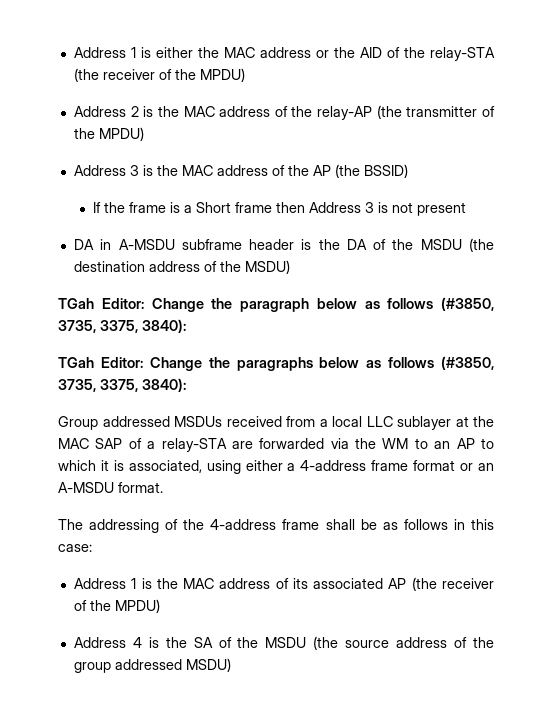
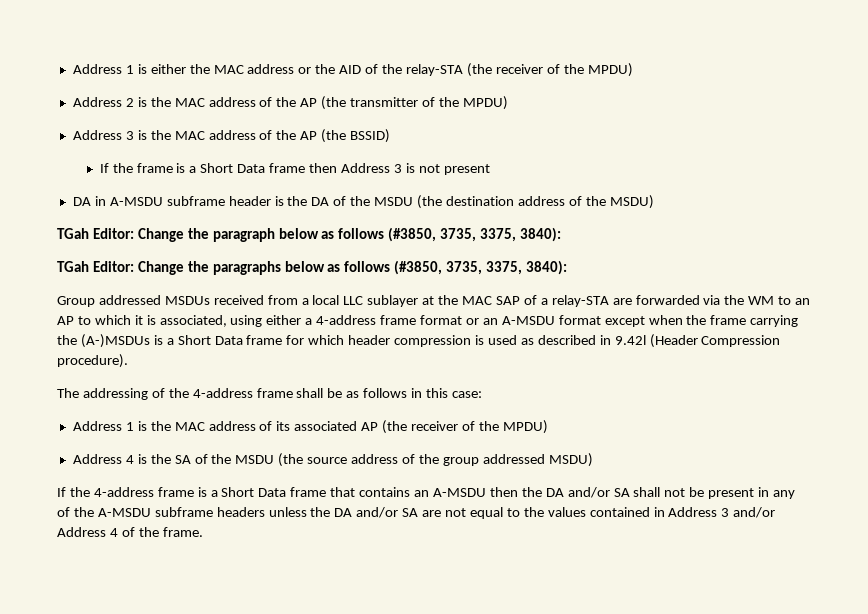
[317,106,373,120] relay-AP -> [300,98,318,107] AP
(232, 207) none -> [237,164,266,173] Data
[118,482,163,493] format. -> [558,315,799,327] [57,334,781,348] [57,354,128,368] format except when the frame carrying the (A-)MSDUs is a Short Data frame for which header compression is used as described in 9.42l (Header Compression procedure).
(231, 665) none -> [57,487,796,499] [57,507,776,519] [57,527,203,537] // If the 4-address frame is a Short Data frame that contains an A-MSDU then the DA and/or SA shall not be present in any of the A-MSDU subframe headers unless the DA and/or SA are not equal to the values contained in Address 3 and/or Address 4 of the frame.

